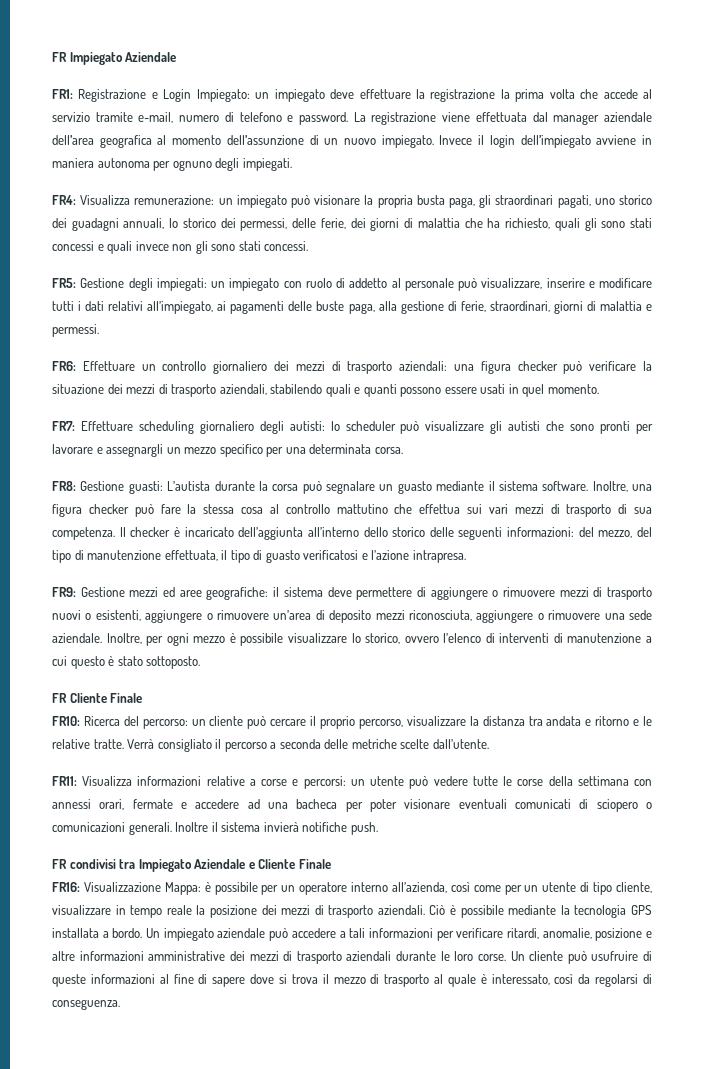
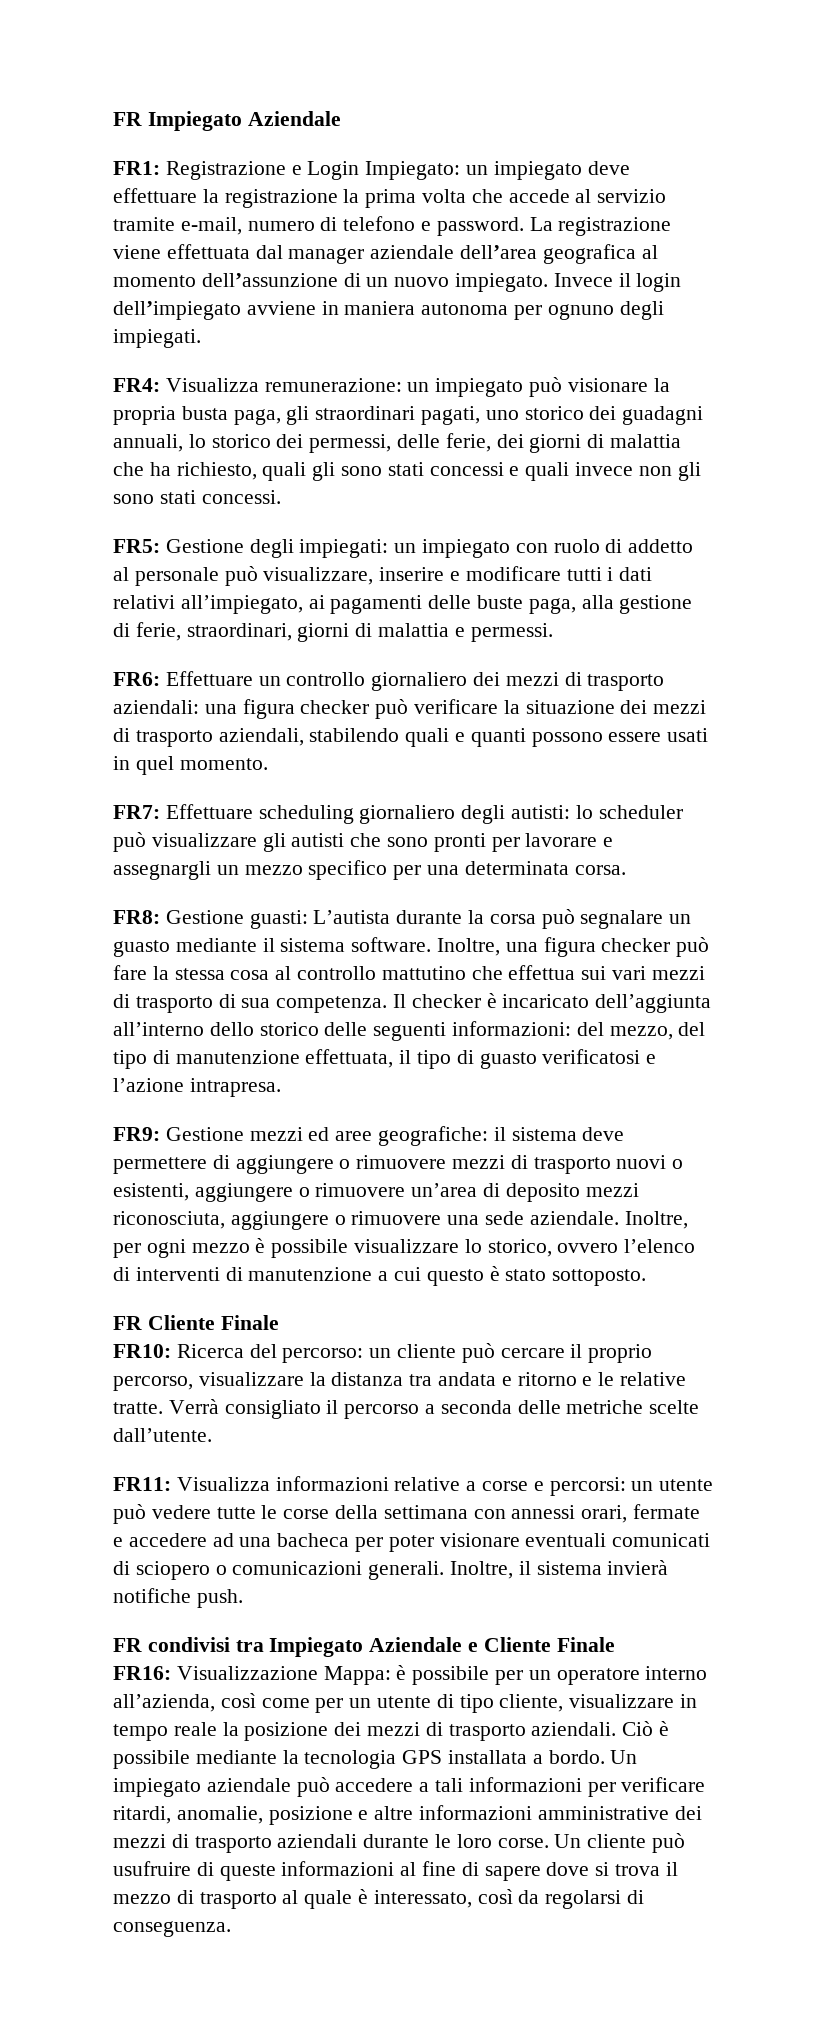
[175,822,209,832] Inoltre -> [450,1561,514,1579] Inoltre,

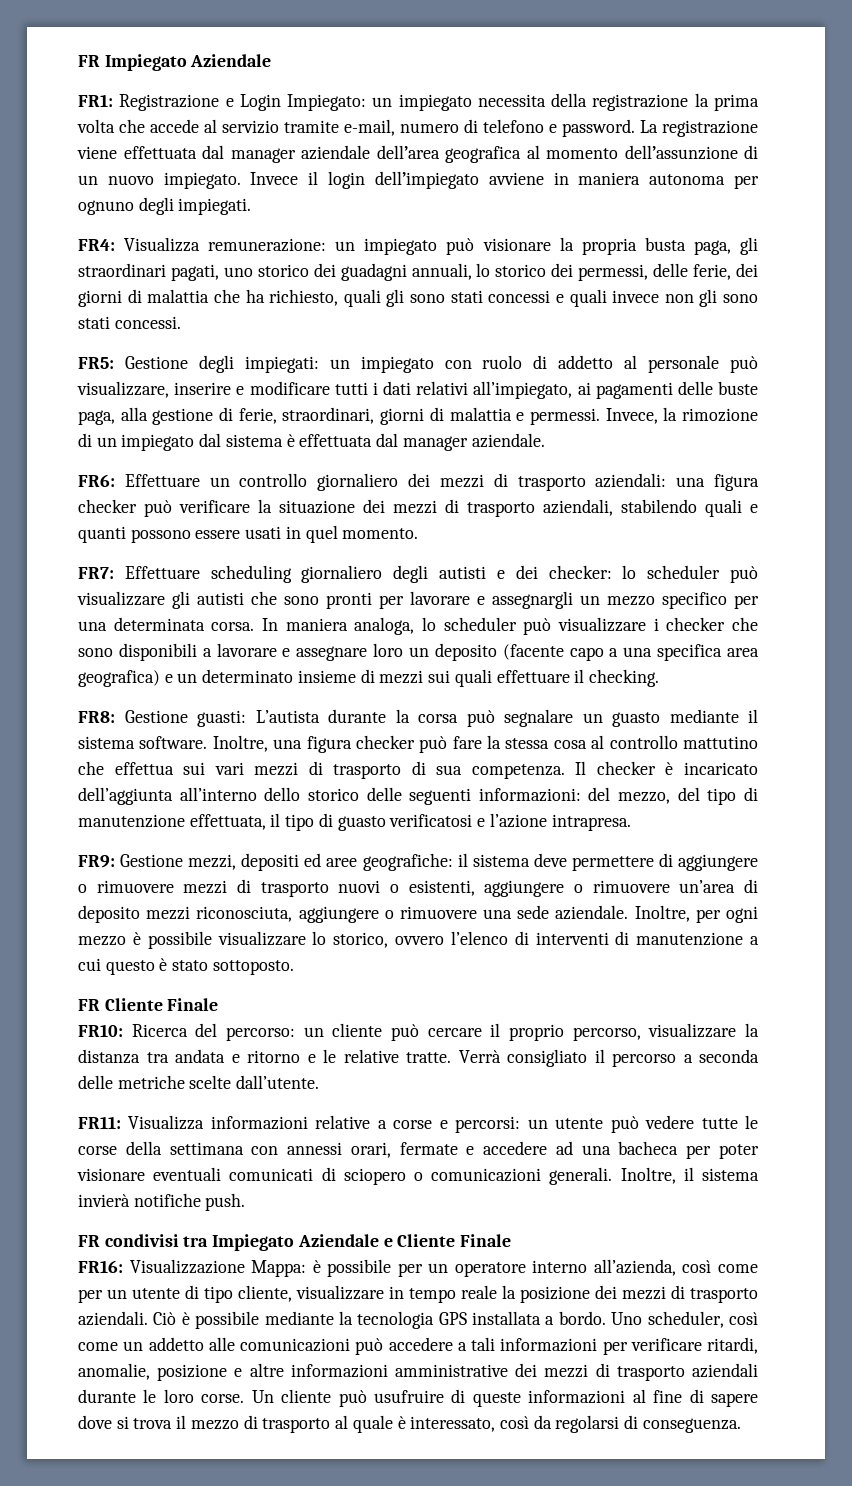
[587,161,630,175] [113,188,219,203] deve effettuare la -> [477,93,588,107] necessita della
(553, 632) none -> [605,407,759,424] [78,433,545,451] Invece, la rimozione di un impiegato dal sistema è effettuata dal manager aziendale.
[511,805,571,819] autisti: -> [439,565,612,579] autisti e dei checker:
(626, 870) none -> [262,617,759,635] [78,643,759,661] [78,669,659,687] In maniera analoga, lo scheduler può visualizzare i checker che sono disponibili a lavorare e assegnare loro un deposito (facente capo a una specifica area geografica) e un determinato insieme di mezzi sui quali effettuare il checking.
[249,1127,303,1141] mezzi -> [188,853,300,871] mezzi, depositi
[610,1750,638,1764] [113,1778,291,1797] Un impiegato aziendale -> [611,1311,759,1328] [78,1337,350,1352] Uno scheduler, così come un addetto alle comunicazioni

